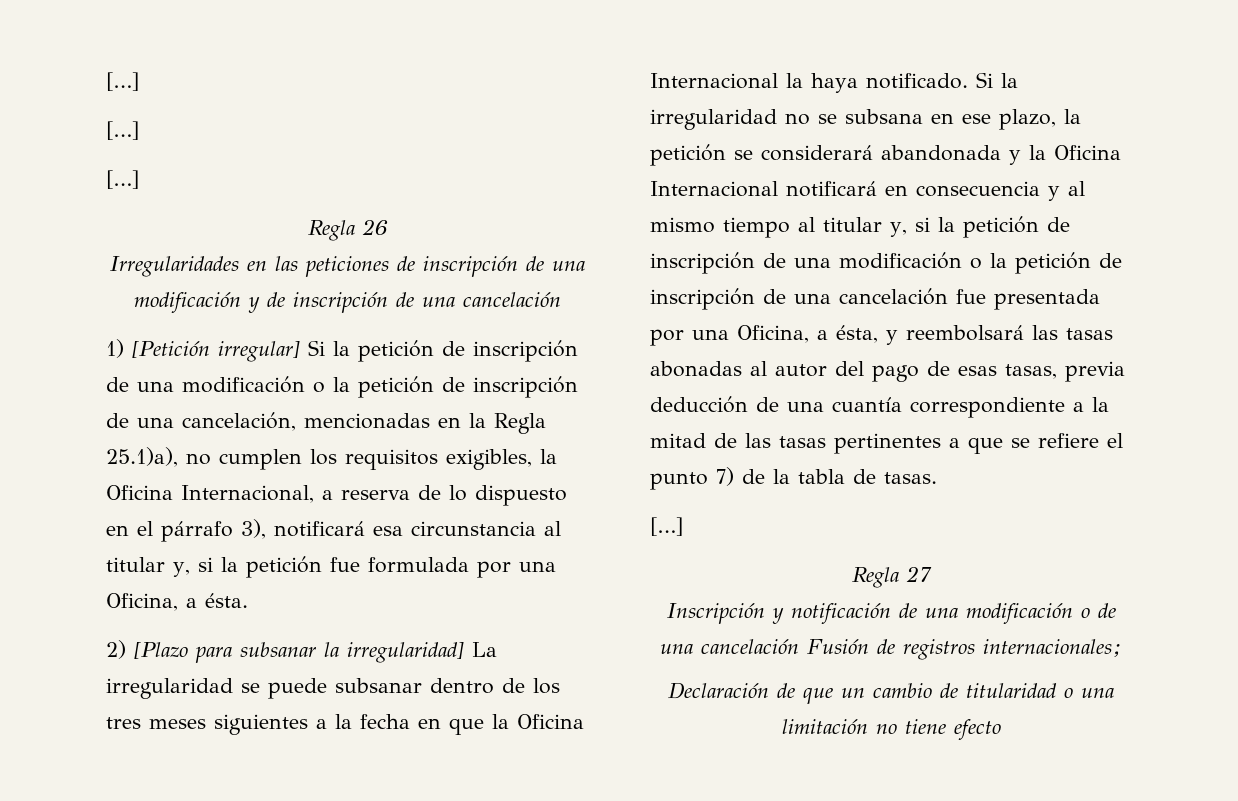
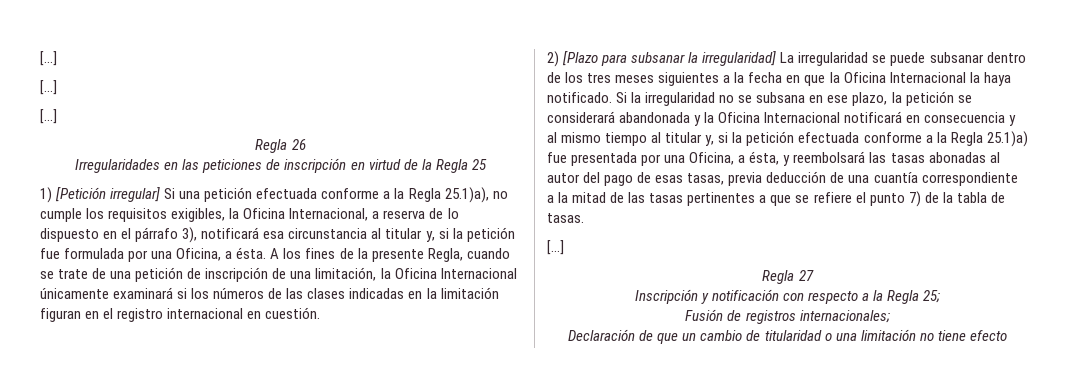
[525,256,585,271] [133,292,561,313] [106,339,578,362] [106,376,578,398] [106,412,461,431] de una modificación y de inscripción de una cancelación // 1) [Petición irregular] Si la petición de inscripción de una modificación o la petición de inscripción de una cancelación, mencionadas en -> [350,159,487,173] [40,187,391,203] en virtud de la Regla 25 // 1) [Petición irregular] Si una petición efectuada conforme a
[219,449,302,470] cumplen -> [40,208,82,222] cumple
(248, 600) none -> [270,248,510,262] [40,267,517,282] [40,287,499,299] [40,307,321,322] A los fines de la presente Regla, cuando se trate de una petición de inscripción de una limitación, la Oficina Internacional únicamente examinará si los números de las clases indicadas en la limitación figuran en el registro internacional en cuestión.
[1046,217,1070,232] [650,252,1122,274] [650,288,948,310] de inscripción de una modificación o la petición de inscripción de una cancelación -> [798,131,1028,147] efectuada conforme a la Regla 25.1)a)
[898,603,1116,624] [660,639,799,654] de una modificación o de una cancelación -> [782,290,941,304] con respecto a la Regla 25; //

